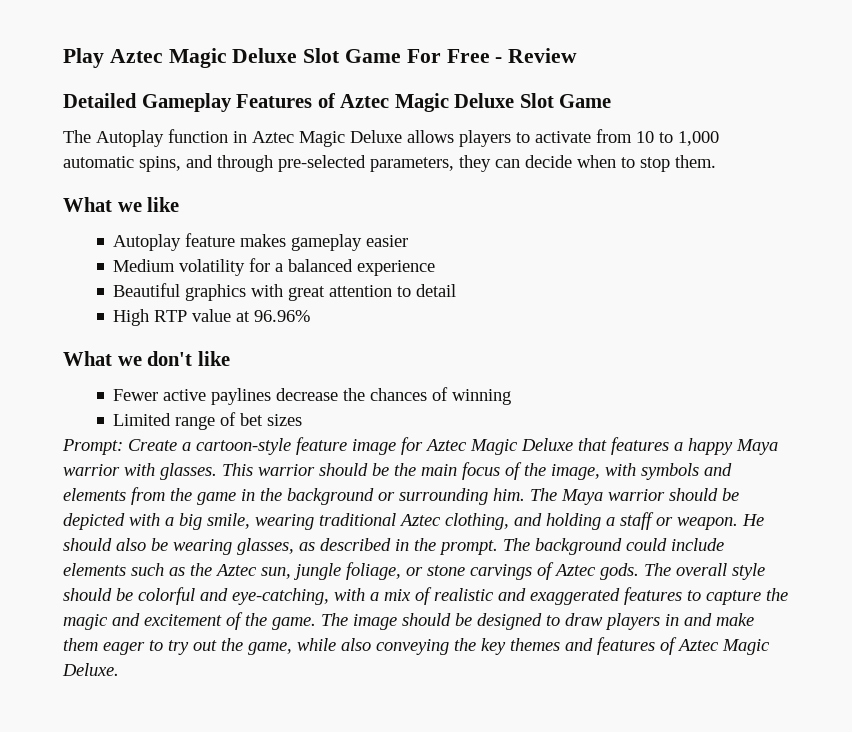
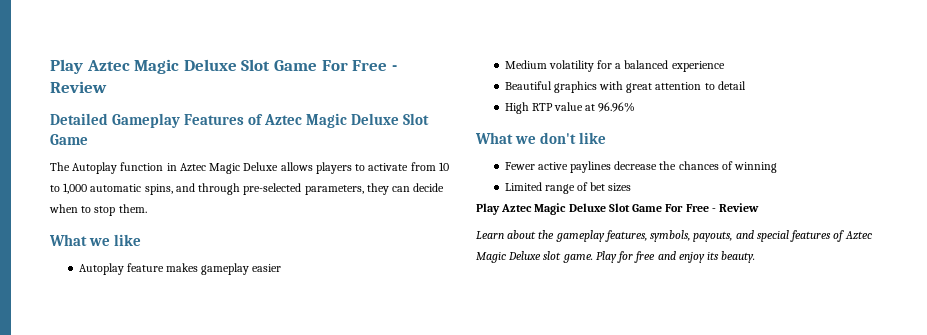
[62,437,778,455] [63,462,732,480] [63,487,739,505] [63,512,764,530] [63,538,724,555] [63,562,765,580] [63,587,788,605] [63,612,754,630] [63,637,770,655] [62,663,119,676] Prompt: Create a cartoon-style feature image for Aztec Magic Deluxe that features a happy Maya warrior with glasses. This warrior should be the main focus of the image, with symbols and elements from the game in the background or surrounding him. The Maya warrior should be depicted with a big smile, wearing traditional Aztec clothing, and holding a staff or weapon. He should also be wearing glasses, as described in the prompt. The background could include elements such as the Aztec sun, jungle foliage, or stone carvings of Aztec gods. The overall style should be colorful and eye-catching, with a mix of realistic and exaggerated features to capture the magic and excitement of the game. The image should be designed to draw players in and make them eager to try out the game, while also conveying the key themes and features of Aztec Magic Deluxe. -> [476,203,760,215] [476,230,872,242] [476,251,756,263] Play Aztec Magic Deluxe Slot Game For Free - Review // Learn about the gameplay features, symbols, payouts, and special features of Aztec Magic Deluxe slot game. Play for free and enjoy its beauty.

